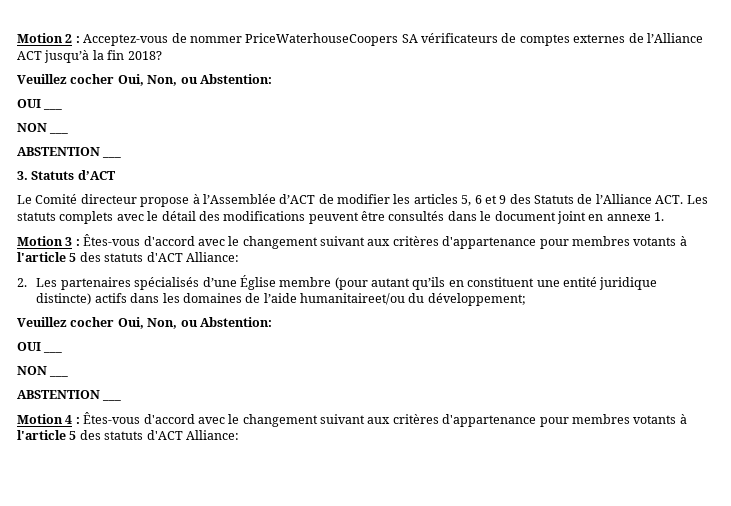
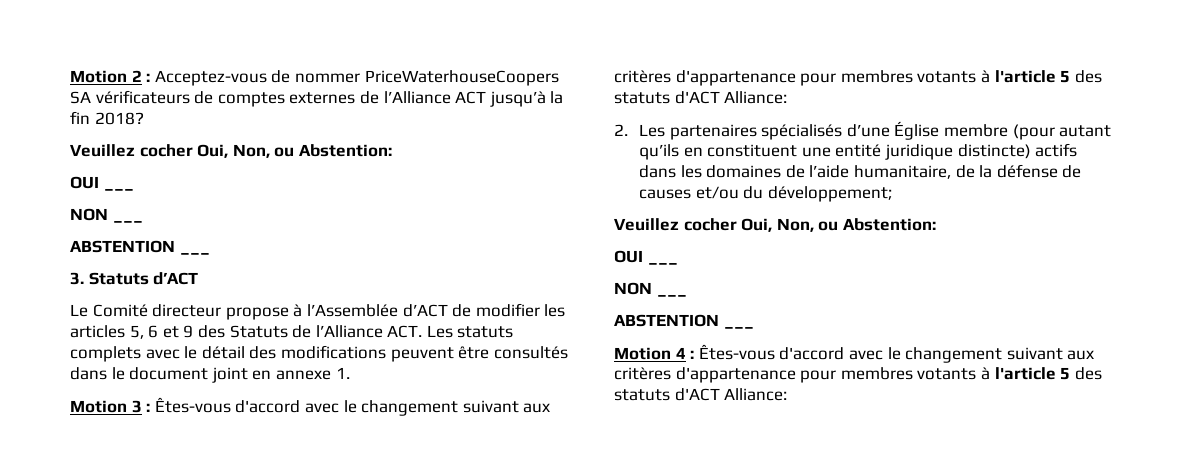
[300,293,406,305] humanitaireet/ou -> [854,164,1082,179] [639,186,739,199] humanitaire, de la défense de causes et/ou

